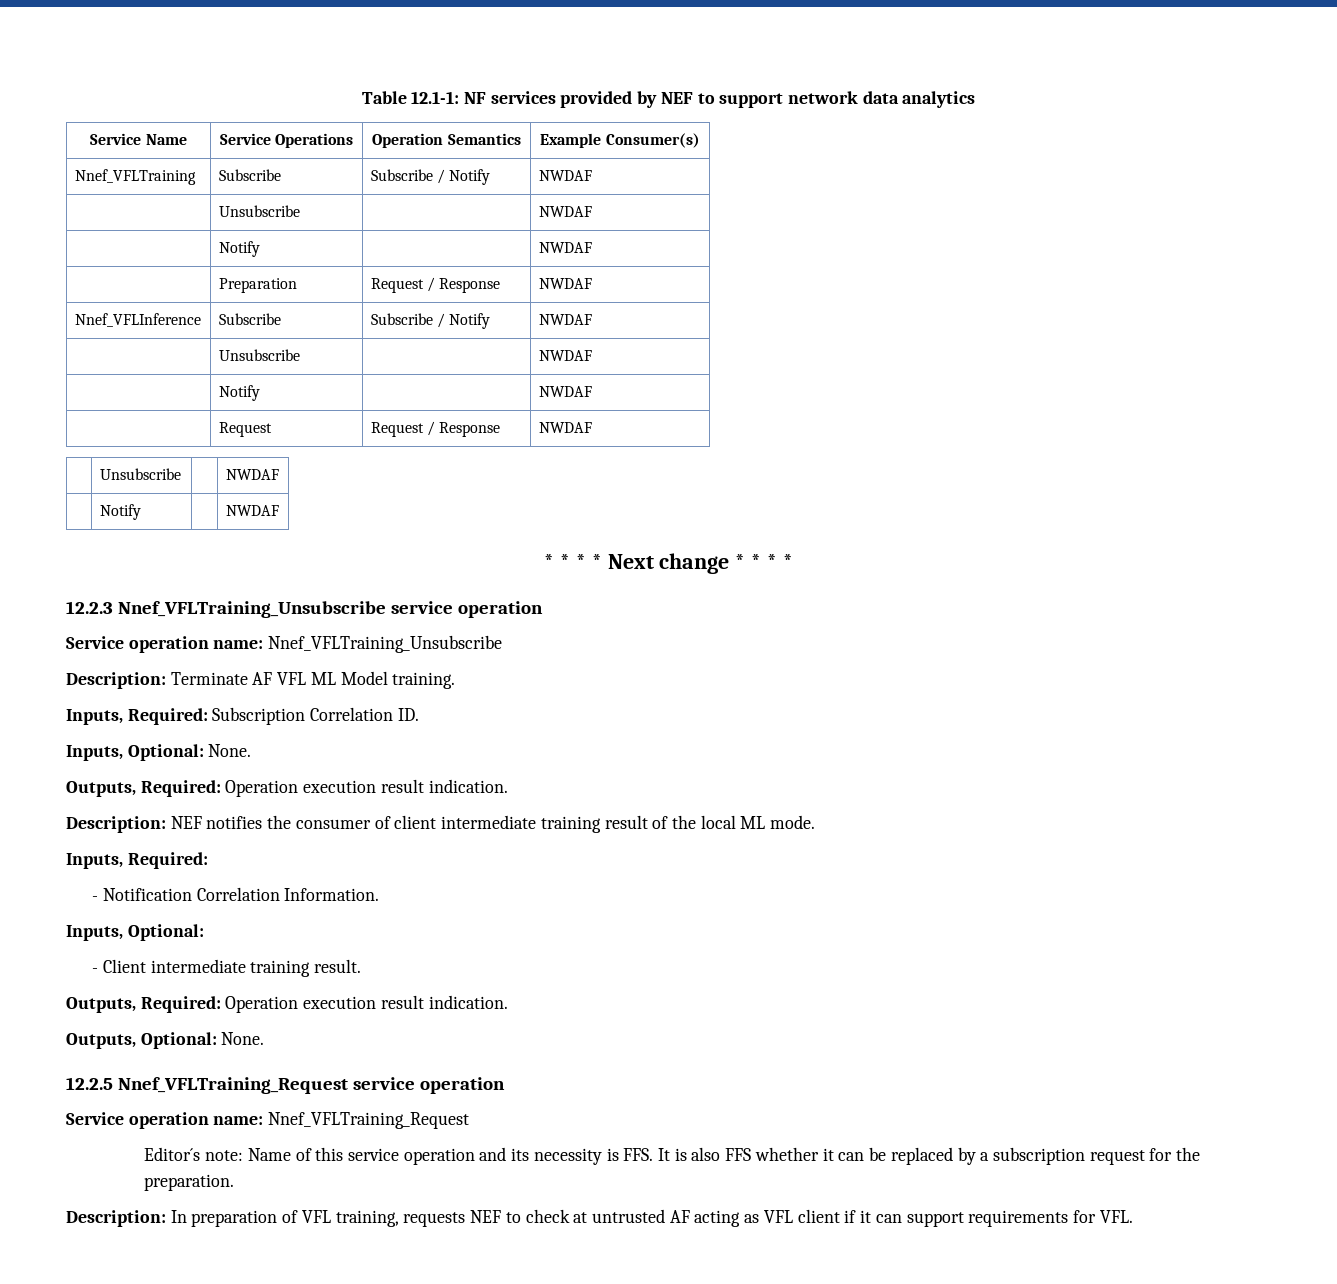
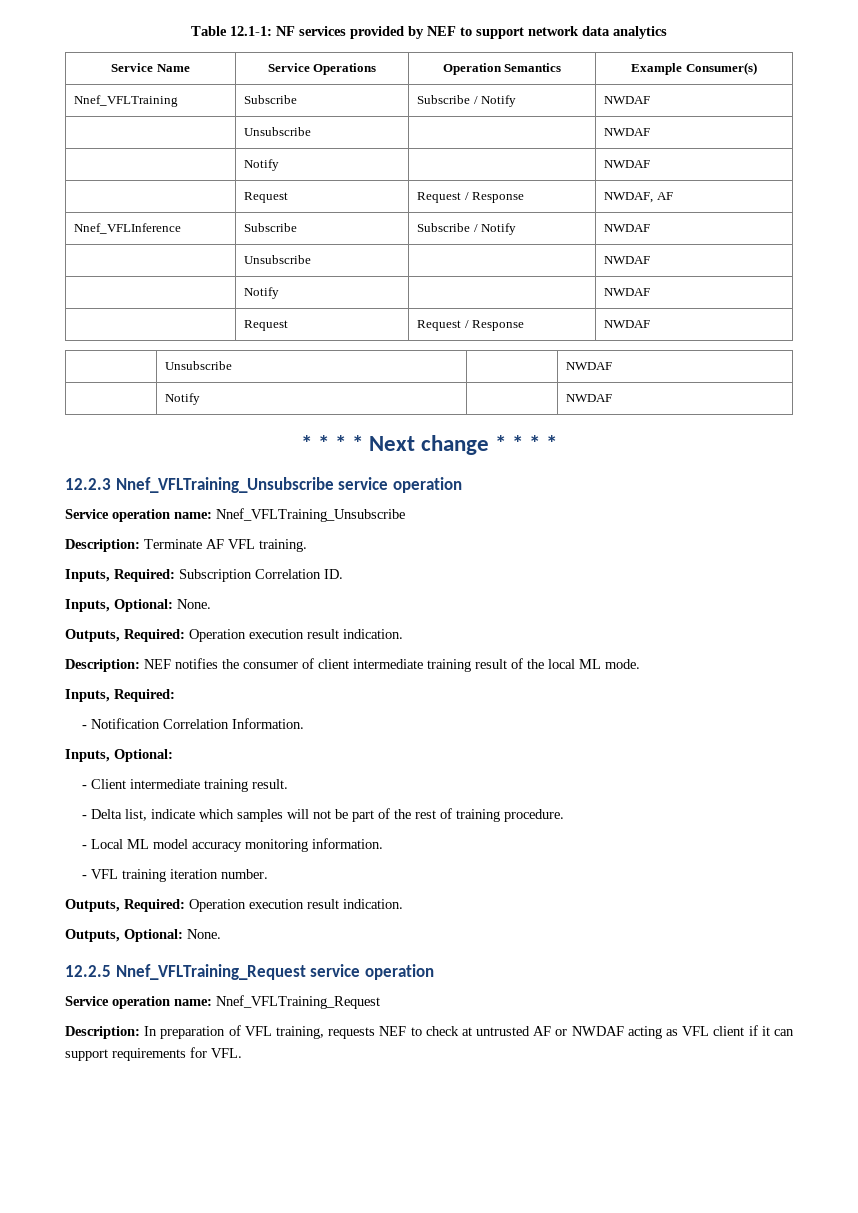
[218,278,297,293] [370,277,501,293] [538,278,592,289] Preparation | Request / Response | NWDAF -> [244,192,289,203] [417,192,525,203] [604,192,673,203] Request | Request / Response | NWDAF, AF
[310,671,388,685] ML Model -> (255, 544) none
(362, 966) none -> [81,808,564,822] [81,838,383,852] [81,869,268,882] // - Delta list, indicate which samples will not be part of the rest of training procedure. // - Local ML model accuracy monitoring information. // - VFL training iteration number.
[144,1147,1201,1165] [144,1174,235,1191] // Editor´s note: Name of this service operation and its necessity is FFS. It is also FFS whether it can be replaced by a subscription request for the preparation. -> (380, 1002) none
(690, 1216) none -> [555,1026,624,1036] or NWDAF

